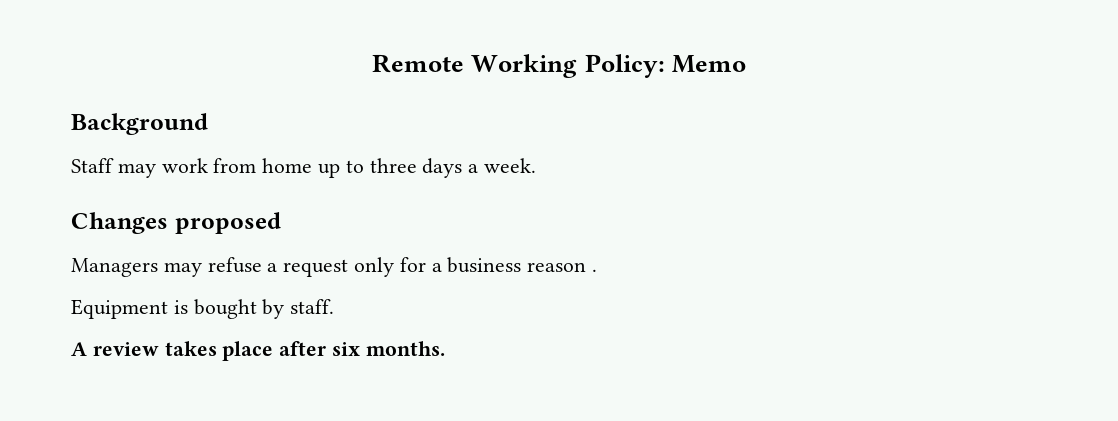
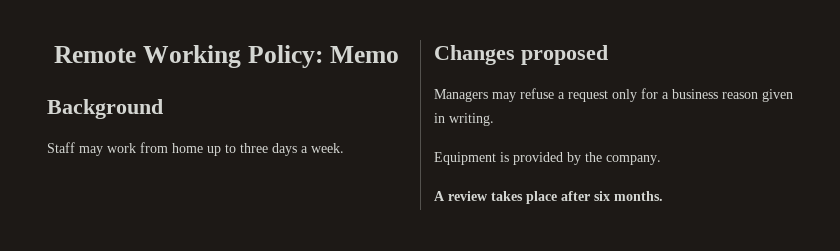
[592,269,598,272] . -> [762,89,793,102] [434,113,494,126] given in writing.
[193,299,335,319] bought by staff. -> [513,152,661,165] provided by the company.

